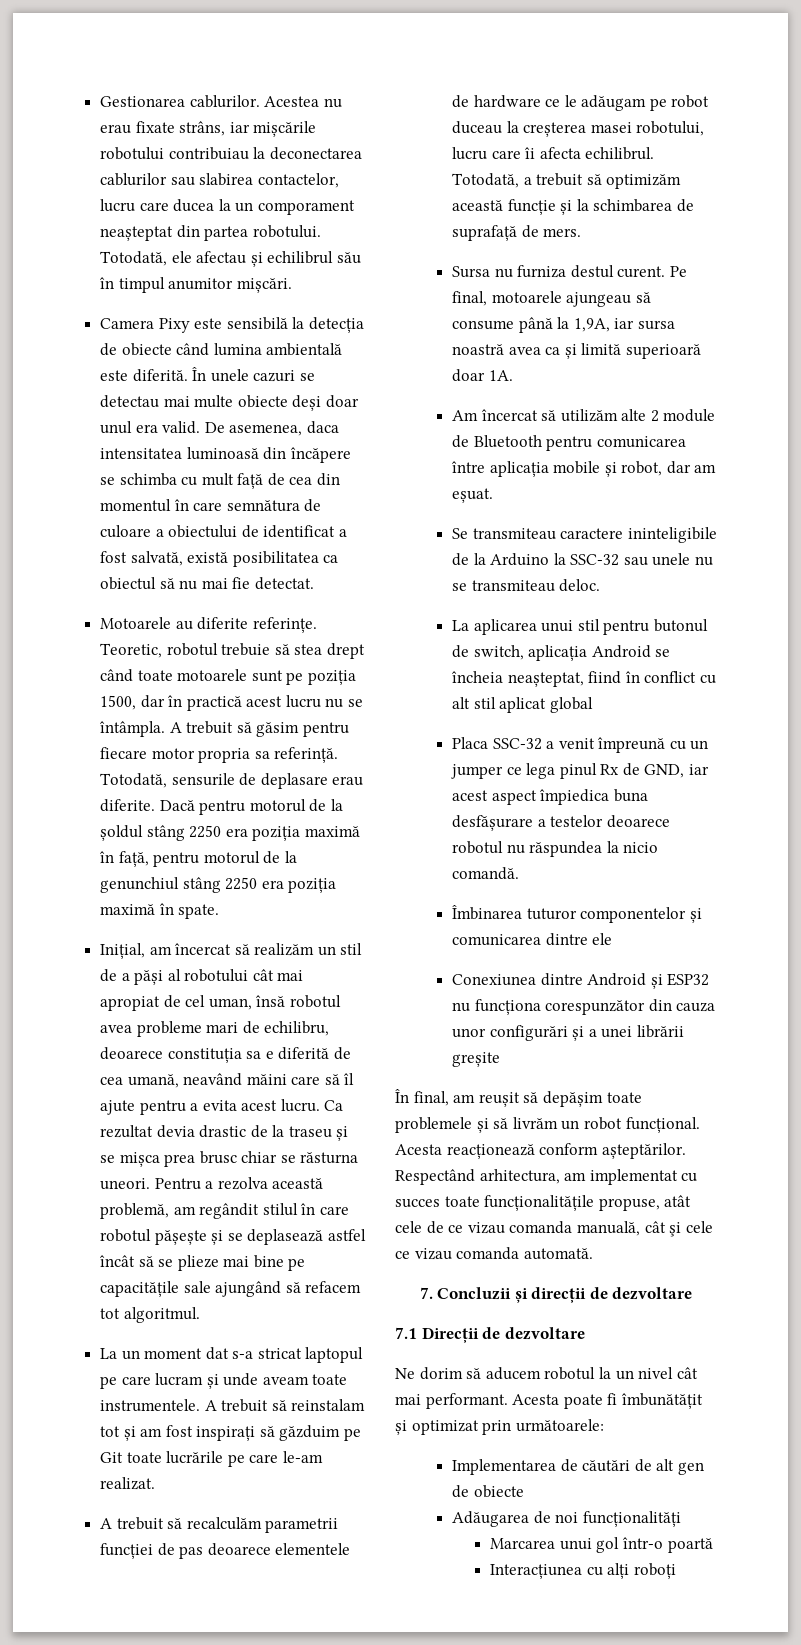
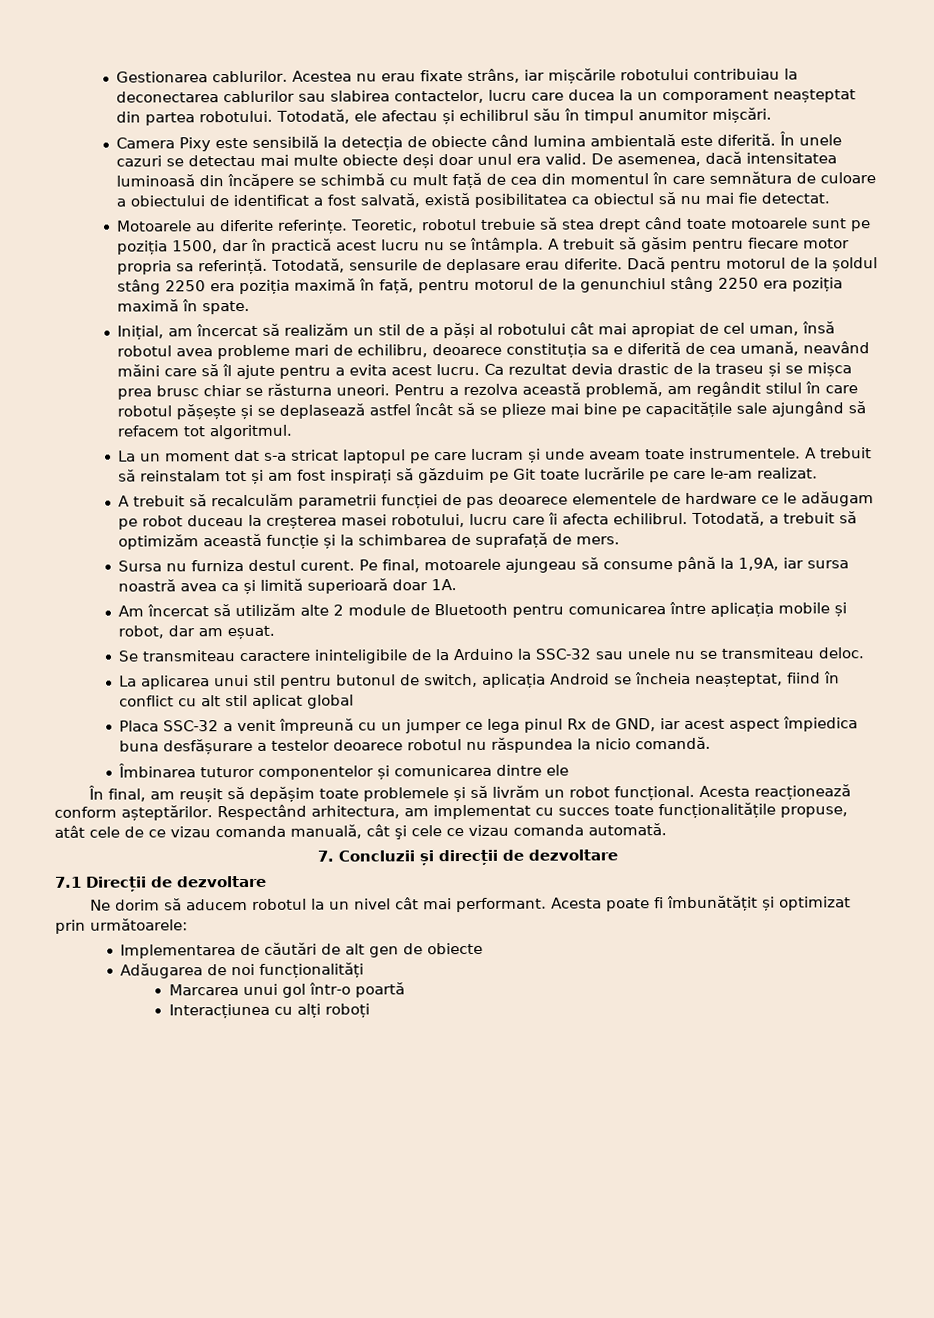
[306,421,339,434] daca -> [705,151,743,164] dacă
[119,473,177,486] schimba -> [320,173,386,186] schimbă
[451,973,710,989] [451,999,716,1015] [451,1025,684,1041] [451,1052,500,1067] // Conexiunea dintre Android și ESP32 nu funcționa corespunzător din cauza unor configurări și a unei librării greșite -> (570, 770) none

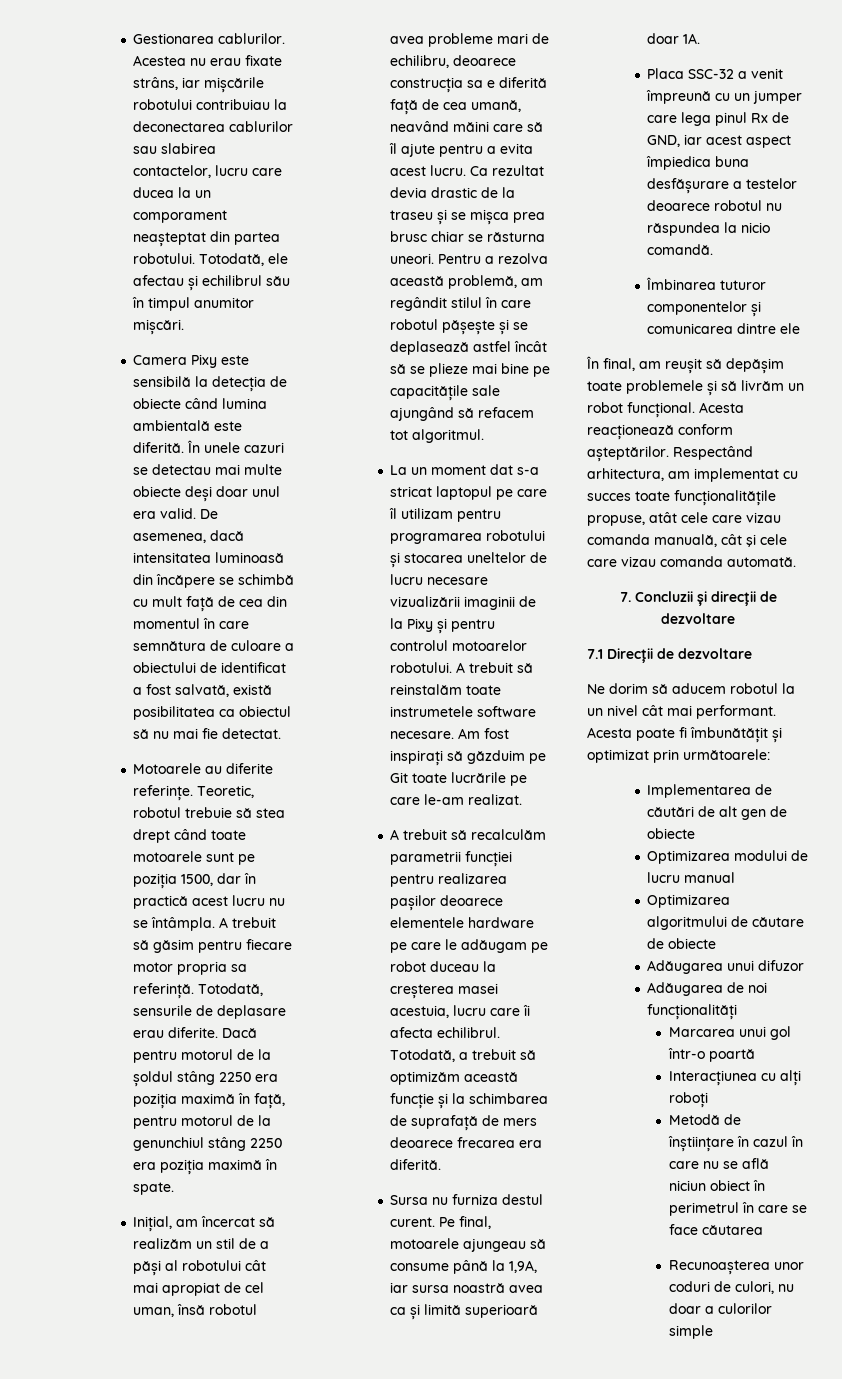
[506,343,588,358] constituția -> [390,77,464,93] construcția
(682, 348) none -> [390,99,419,115] față
[471,447,873,463] [118,469,294,484] lucram și unde aveam toate instrumentele. A trebuit să reinstalam tot și am -> [389,508,502,522] [390,530,546,544] [390,552,548,568] [390,574,489,585] [390,596,537,610] [390,618,496,634] [390,640,528,651] [390,662,534,673] [390,684,502,695] [390,706,537,717] [390,728,481,739] îl utilizam pentru programarea robotului și stocarea uneltelor de lucru necesare vizualizării imaginii de la Pixy și pentru controlul motoarelor robotului. A trebuit să reinstalăm toate instrumetele software necesare. Am
[442,492,780,509] de pas deoarece elementele de hardware ce -> [390,873,508,887] [390,895,504,911] [390,917,535,928] [390,942,442,953] pentru realizarea pașilor deoarece elementele hardware pe care
[391,514,466,528] robotului, -> [390,1005,450,1018] acestuia,
[576,536,621,545] mers. -> [503,1118,538,1126] [390,1137,543,1148] [390,1159,442,1170] mers deoarece frecarea era diferită.
[118,601,848,618] [118,625,276,640] [118,647,866,664] [119,671,841,690] [119,694,355,709] // Am încercat să utilizăm alte 2 module de Bluetooth pentru comunicarea între aplicația mobile și robot, dar am eșuat. // Se transmiteau caractere ininteligibile de la Arduino la SSC-32 sau unele nu se transmiteau deloc. // La aplicarea unui stil pentru butonul de switch, aplicația Android se încheia neașteptat, fiind în conflict cu alt stil aplicat global -> (701, 38) none
[465,721,484,731] ce -> [647,115,678,123] care
[124,826,166,838] de ce -> [712,515,742,523] care
[446,828,464,837] ce -> [587,559,617,567] care
(484, 948) none -> [647,850,809,864] [647,872,736,883] [647,894,731,908] [647,916,805,930] [647,938,717,949] [647,960,805,974] // Optimizarea modului de lucru manual // Optimizarea algoritmului de căutare de obiecte // Adăugarea unui difuzor
(370, 1010) none -> [669,1114,741,1125] [668,1136,803,1152] [669,1158,769,1169] [669,1180,765,1191] [669,1202,807,1216] [669,1224,763,1235] [669,1260,804,1275] [669,1281,794,1294] [669,1303,772,1314] [669,1325,713,1339] // Metodă de înștiințare în cazul în care nu se află niciun obiect în perimetrul în care se face căutarea // Recunoașterea unor coduri de culori, nu doar a culorilor simple

